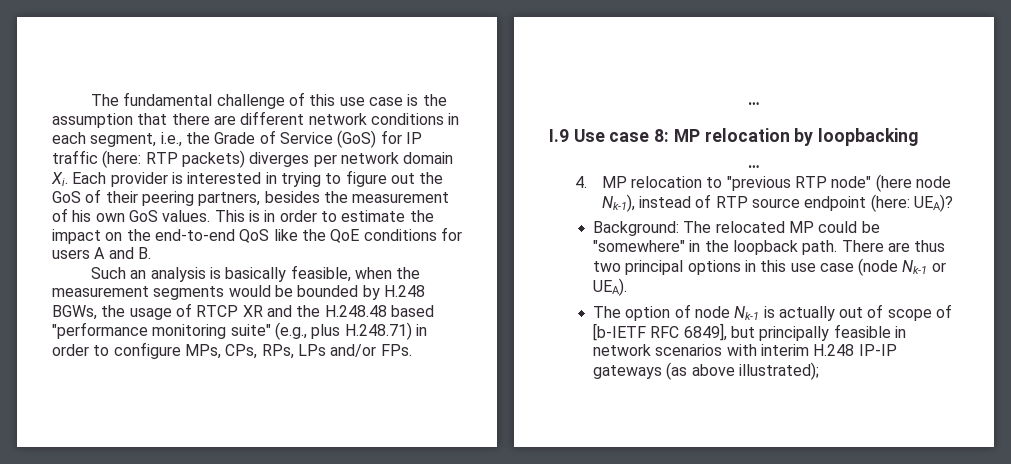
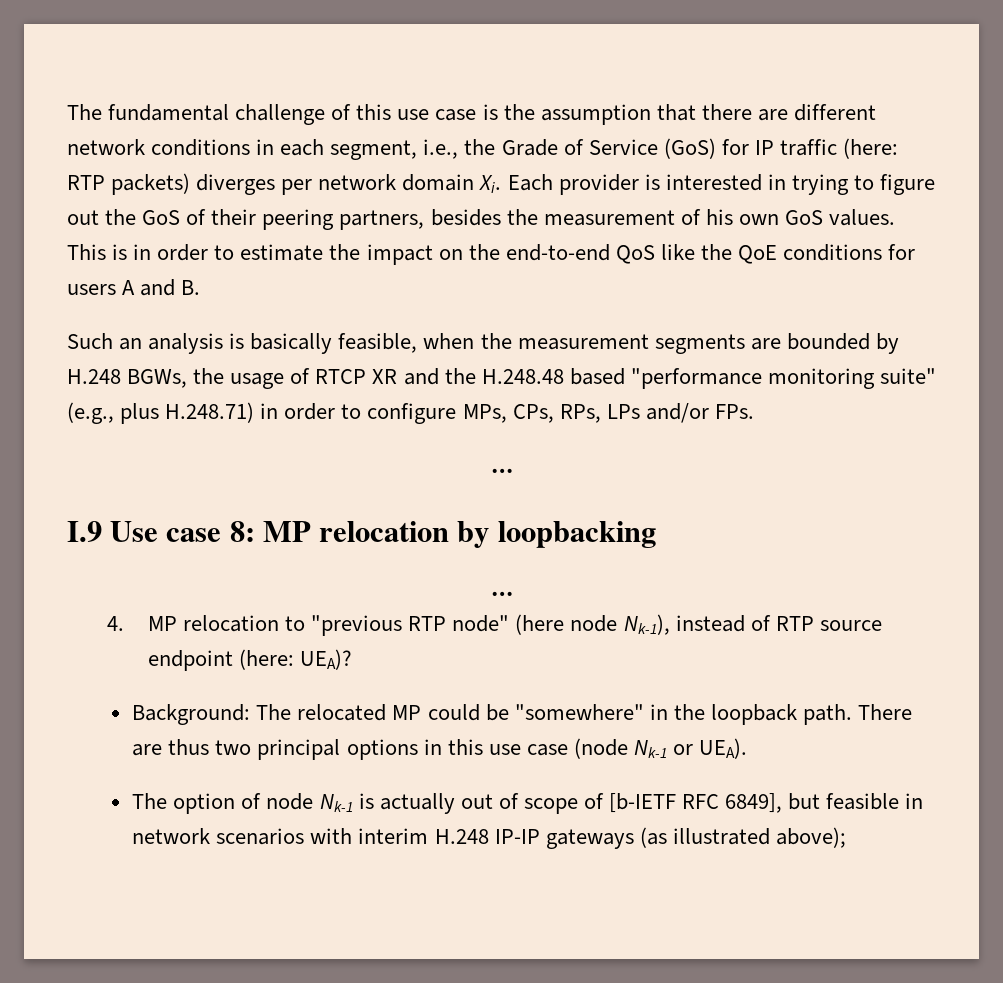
[228,285,293,297] would be -> [750,338,781,350] are
[759,326,830,341] principally -> (821, 801) none
[691,362,819,380] above illustrated); -> [672,827,846,848] illustrated above);

